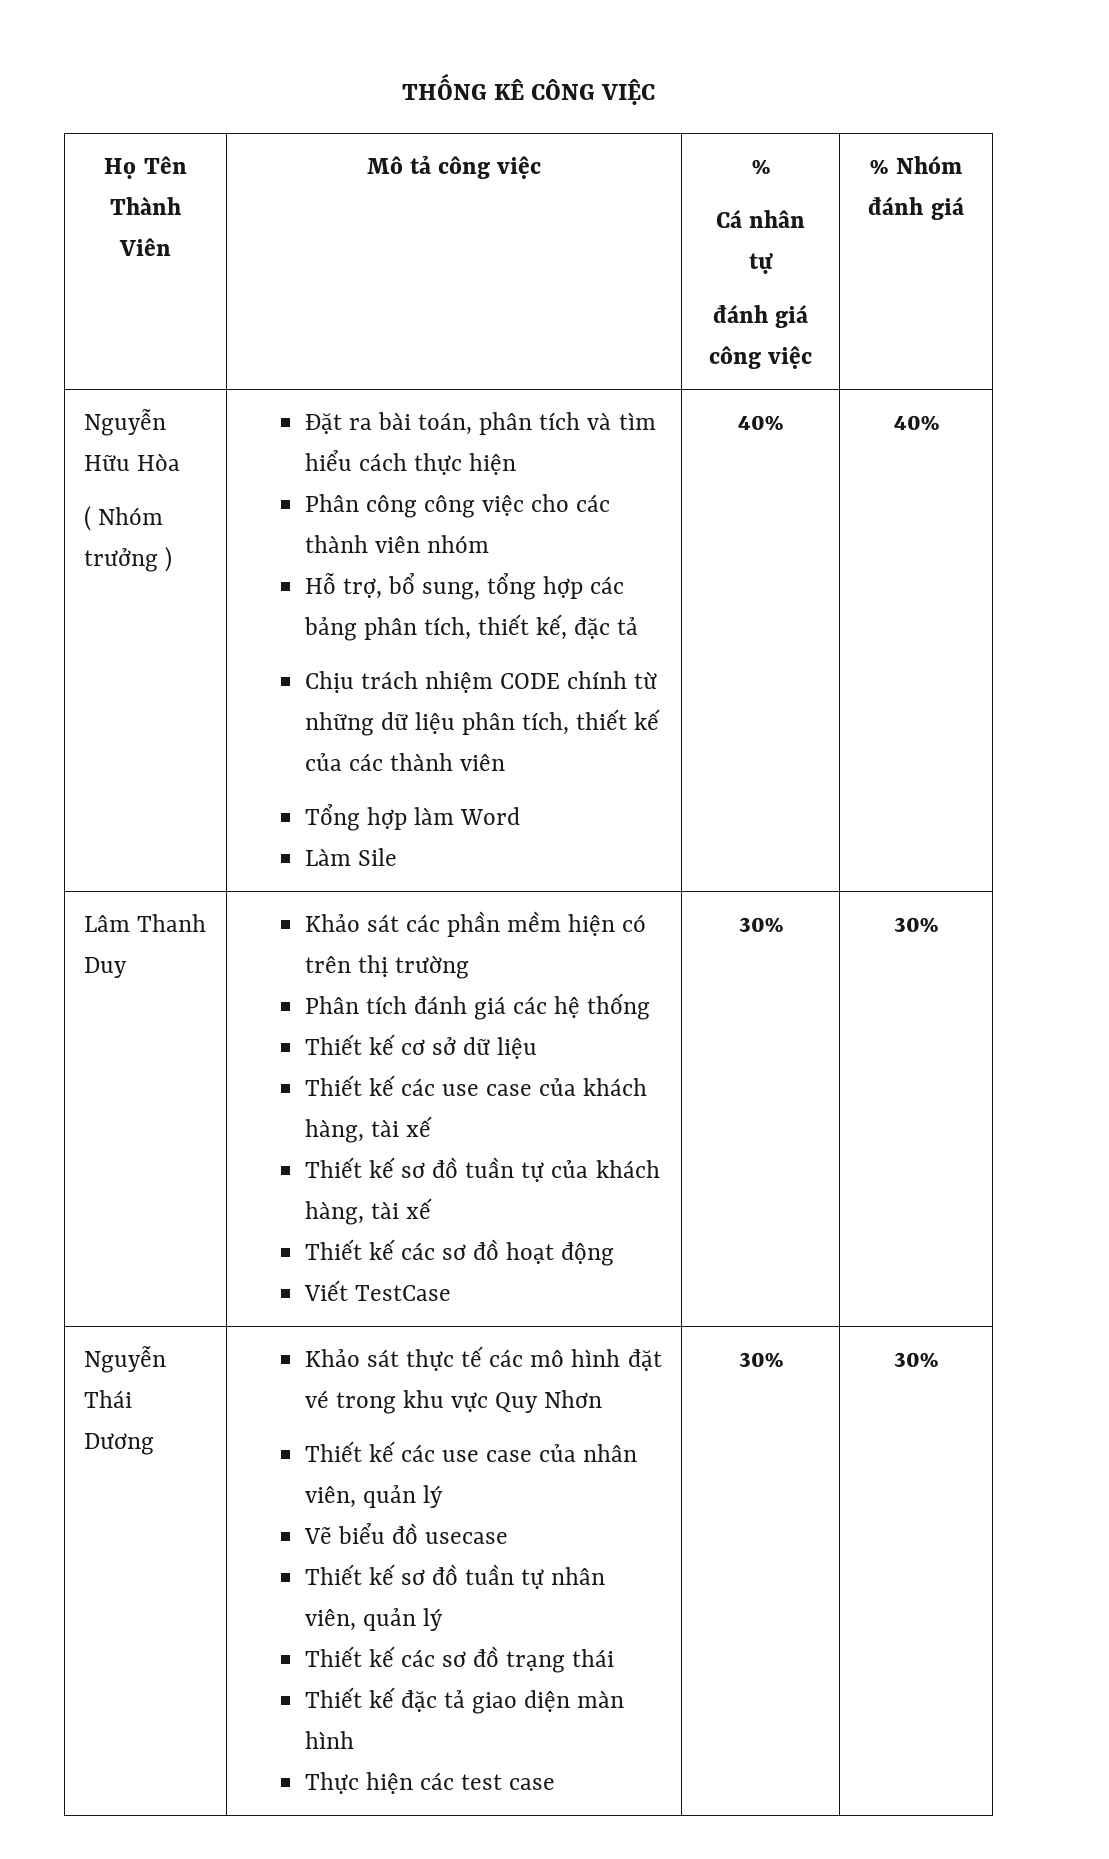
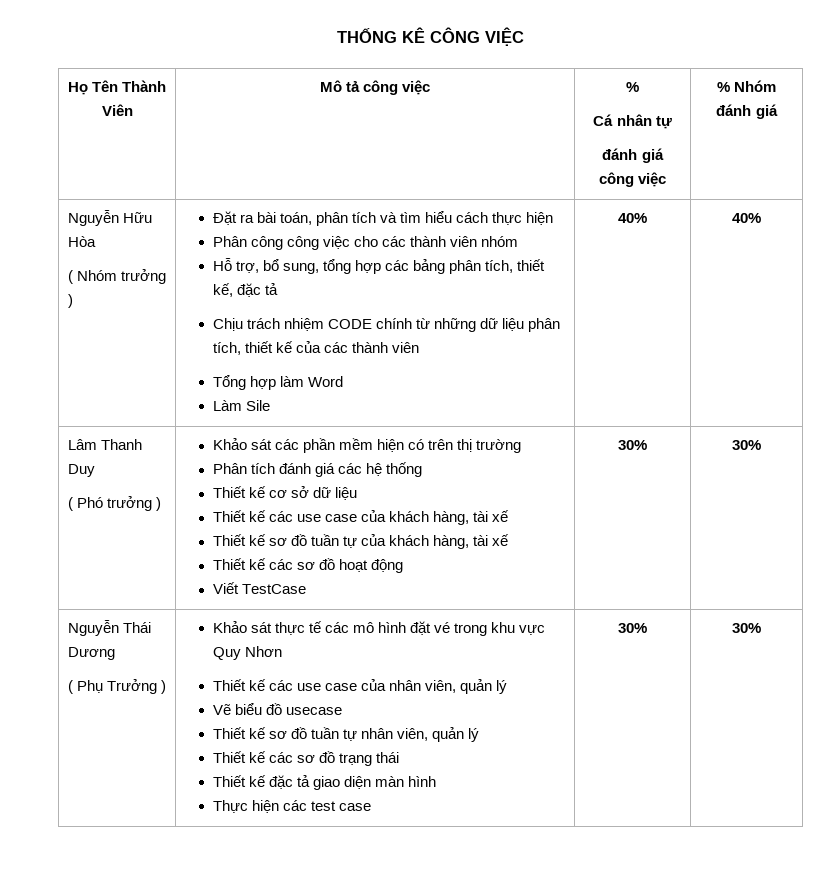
(127, 967) none -> [67,496,161,511] // ( Phó trưởng )
(154, 1444) none -> [67,679,166,694] // ( Phụ Trưởng )

